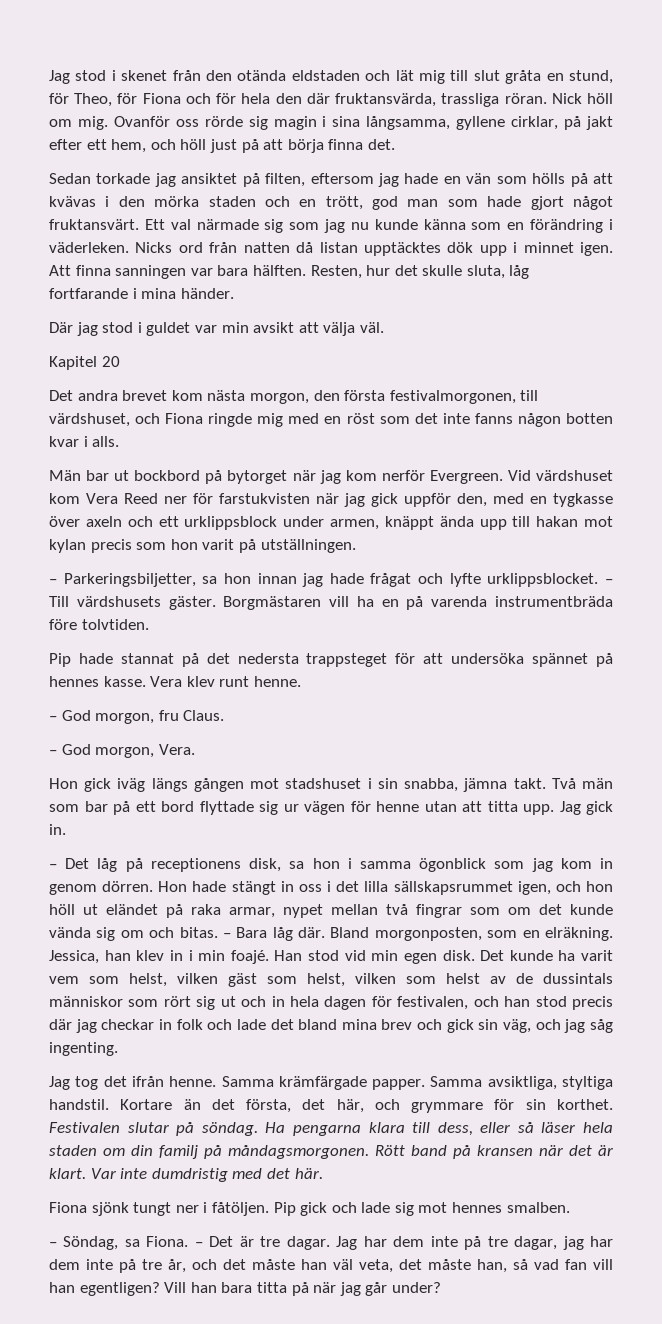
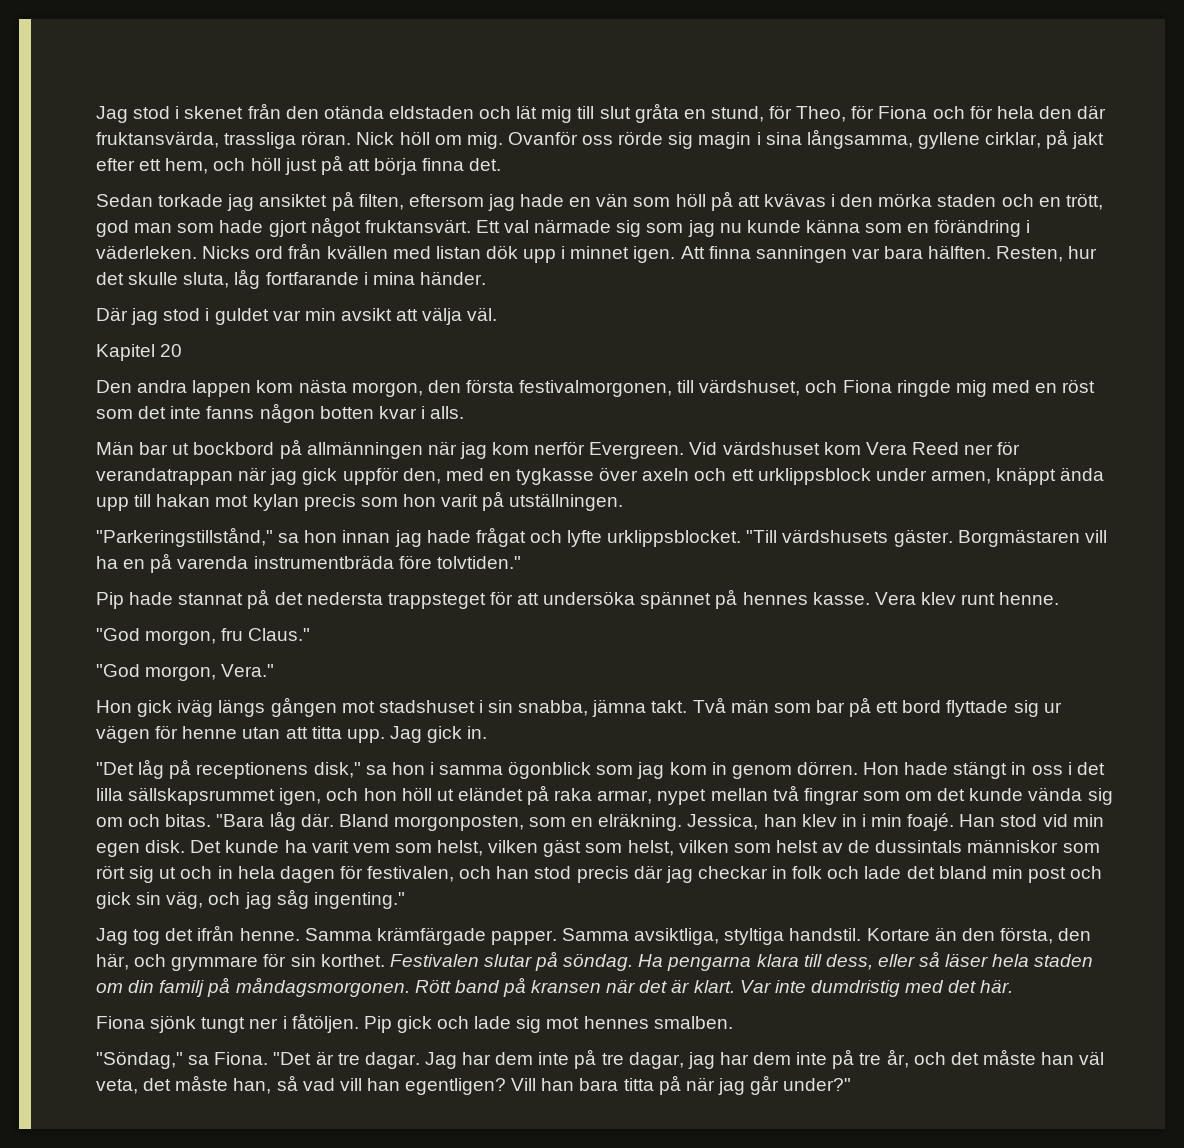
[532,173,566,184] hölls -> [675,193,706,207] höll
[243,242,441,256] natten då listan upptäcktes -> [326,245,481,259] kvällen med listan
[49,390,168,401] Det andra brevet -> [96,380,252,397] Den andra lappen
[227,470,288,484] bytorget -> [306,441,423,459] allmänningen
[219,493,310,504] farstukvisten -> [96,468,233,485] verandatrappan
[49,573,196,587] – Parkeringsbiljetter, -> [96,527,273,547] "Parkeringstillstånd,"
[604,579,613,584] [49,596,69,607] – Till -> [746,530,778,543] "Till
[81,619,149,630] tolvtiden. -> [436,556,521,569] tolvtiden."
[49,710,225,724] [49,744,195,758] – God morgon, fru Claus. // – God morgon, Vera. -> [96,628,311,645] [96,664,275,681] "God morgon, fru Claus." // "God morgon, Vera."
[49,858,90,869] – Det -> [96,762,134,775] "Det
[249,858,282,872] disk, -> [313,762,361,778] disk,"
[222,927,268,938] – Bara -> [216,814,265,827] "Bara
[341,1019,413,1030] mina brev -> [991,866,1066,883] min post
[49,1042,118,1056] ingenting. -> [313,892,405,909] ingenting."
[211,1099,326,1113] det första, det -> [961,927,1092,944] den första, den
[49,1236,234,1250] – Söndag, sa Fiona. – Det -> [96,1051,312,1069] "Söndag," sa Fiona. "Det
[565,1259,587,1270] fan -> (335, 1084) none
[391,1282,441,1293] under? -> [783,1078,852,1091] under?"

